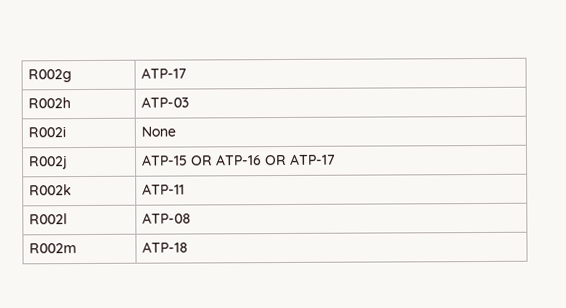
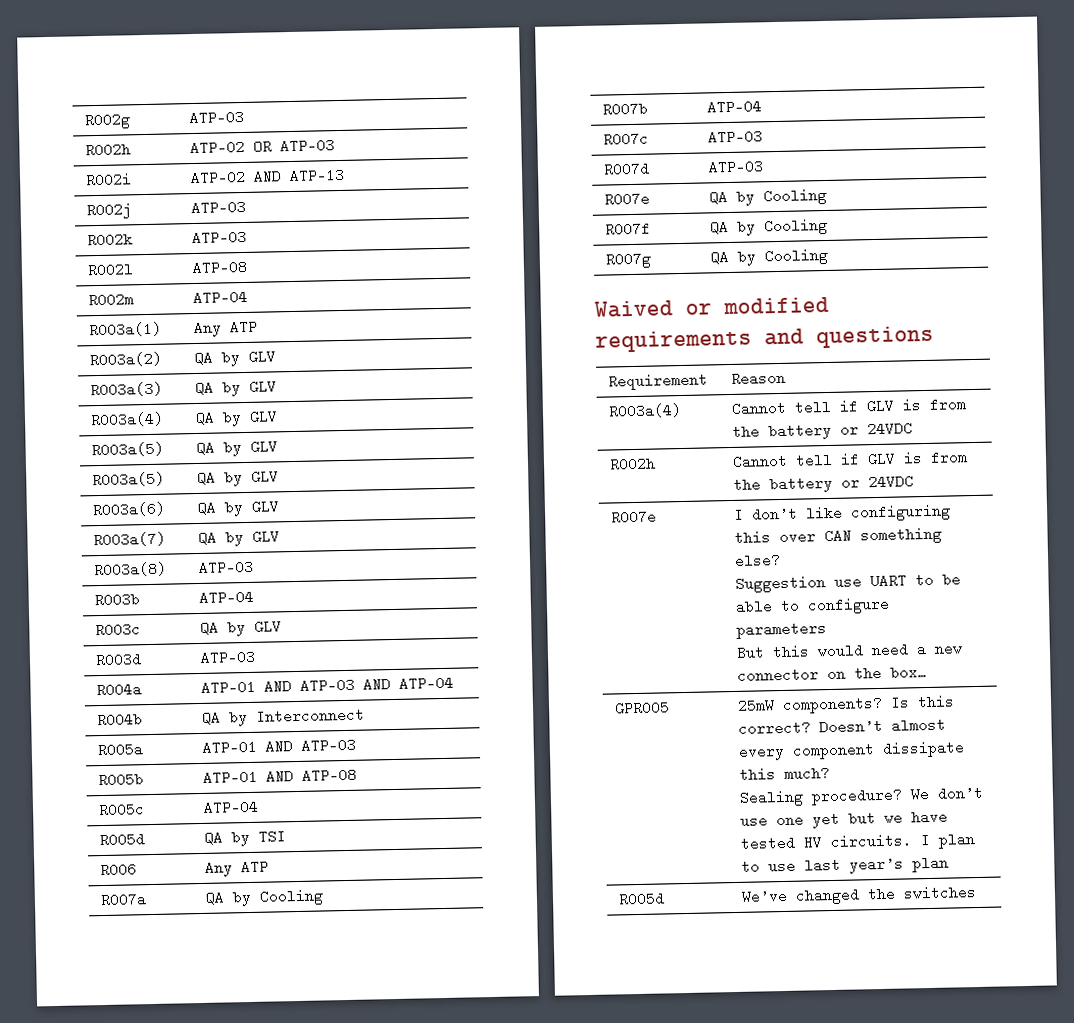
[140,67,187,79] [27,97,71,109] ATP-17 // R002h | -> [188,109,244,126] [84,142,131,158] [189,139,272,156] ATP-03 // R002h | ATP-02 OR
[140,126,176,137] [28,155,68,170] [141,153,336,166] None // R002j | ATP-15 OR ATP-16 OR ATP-17 -> [189,167,345,186] [85,202,132,220] [190,199,246,216] ATP-02 AND ATP-13 // R002j | ATP-03
[141,183,185,195] ATP-11 -> [191,229,247,246] ATP-03
[141,241,188,253] ATP-18 -> [192,289,248,306] [88,321,162,338] [193,319,258,338] [88,351,162,368] [193,349,276,367] [89,381,163,398] [194,379,277,397] [89,411,164,428] [194,409,278,427] [90,441,164,458] [195,439,278,457] [91,471,165,488] [196,469,279,487] [91,501,166,518] [196,499,279,517] [92,531,166,548] [197,529,280,547] [92,561,167,578] [197,559,254,575] [93,592,140,608] [198,589,254,605] [94,622,141,638] [199,619,282,637] [94,652,142,668] [199,649,256,665] [95,682,142,698] [200,675,454,695] [96,712,143,728] [201,707,365,727] [96,742,143,758] [201,737,356,755] [97,772,144,788] [202,767,357,785] [97,802,145,818] [202,799,259,815] [98,832,145,848] [203,829,286,847] [99,862,137,878] [204,859,269,877] [99,892,147,908] [204,888,324,907] [601,101,648,117] [706,99,762,115] [602,131,649,147] [707,129,763,145] [602,161,650,177] [707,159,764,175] [603,191,650,207] [708,187,827,206] [604,221,651,237] [709,217,828,236] [604,251,652,269] [709,247,828,266] [594,296,829,318] [595,325,934,353] [607,372,708,391] [730,370,786,386] [607,403,682,419] [730,397,967,416] [731,421,913,441] [608,456,656,472] [731,450,968,469] [732,474,914,494] [609,509,657,525] [732,503,951,522] [733,526,942,545] [733,553,781,568] [734,572,961,593] [734,596,890,615] [735,621,827,639] [735,641,963,660] [736,665,927,683] [613,700,670,716] [736,695,955,714] [737,717,946,736] [737,740,965,761] [738,766,830,781] [738,785,984,807] [739,809,948,829] [739,832,976,851] [740,855,949,874] [617,891,665,907] [740,885,977,905] ATP-04 // R003a(1) | Any ATP // R003a(2) | QA by GLV // R003a(3) | QA by GLV // R003a(4) | QA by GLV // R003a(5) | QA by GLV // R003a(5) | QA by GLV // R003a(6) | QA by GLV // R003a(7) | QA by GLV // R003a(8) | ATP-03 // R003b | ATP-04 // R003c | QA by GLV // R003d | ATP-03 // R004a | ATP-01 AND ATP-03 AND ATP-04 // R004b | QA by Interconnect // R005a | ATP-01 AND ATP-03 // R005b | ATP-01 AND ATP-08 // R005c | ATP-04 // R005d | QA by TSI // R006 | Any ATP // R007a | QA by Cooling // R007b | ATP-04 // R007c | ATP-03 // R007d | ATP-03 // R007e | QA by Cooling // R007f | QA by Cooling // R007g | QA by Cooling // Waived or modified requirements and questions // Requirement | Reason // R003a(4) | Cannot tell if GLV is from the battery or 24VDC // R002h | Cannot tell if GLV is from the battery or 24VDC // R007e | I don’t like configuring this over CAN something else? // Suggestion use UART to be able to configure parameters // But this would need a new connector on the box… // GPR005 | 25mW components? Is this correct? Doesn’t almost every component dissipate this much? // Sealing procedure? We don’t use one yet but we have tested HV circuits. I plan to use last year’s plan // R005d | We’ve changed the switches

